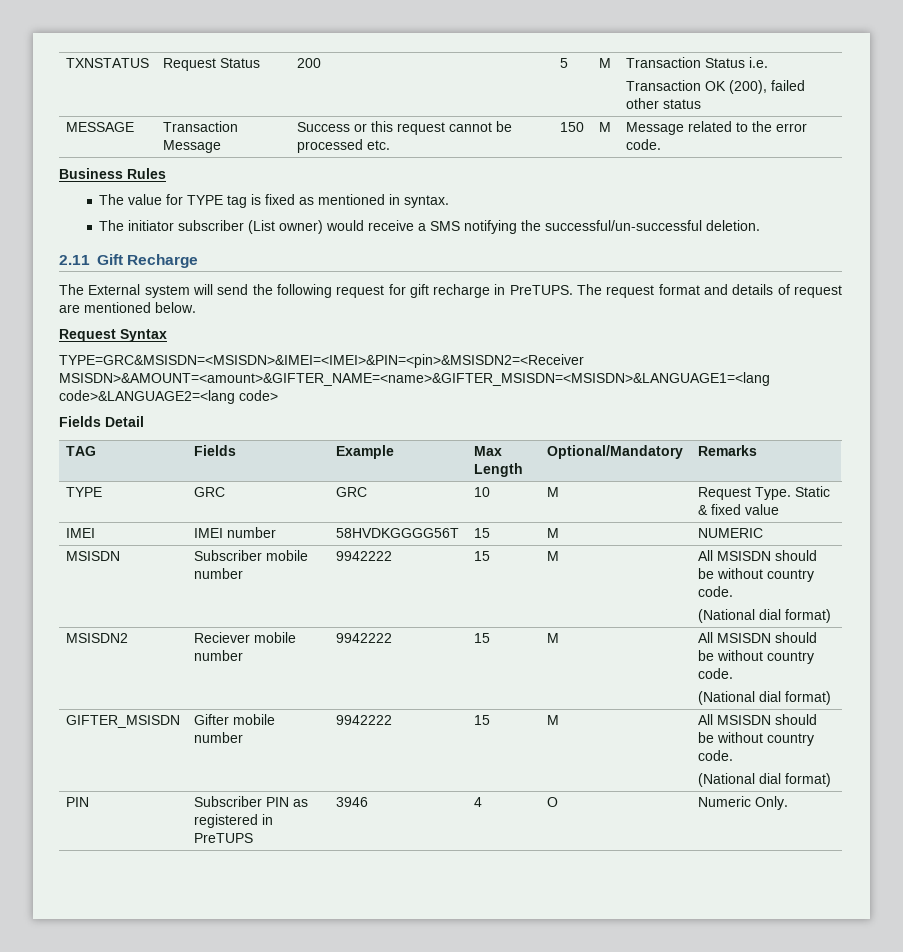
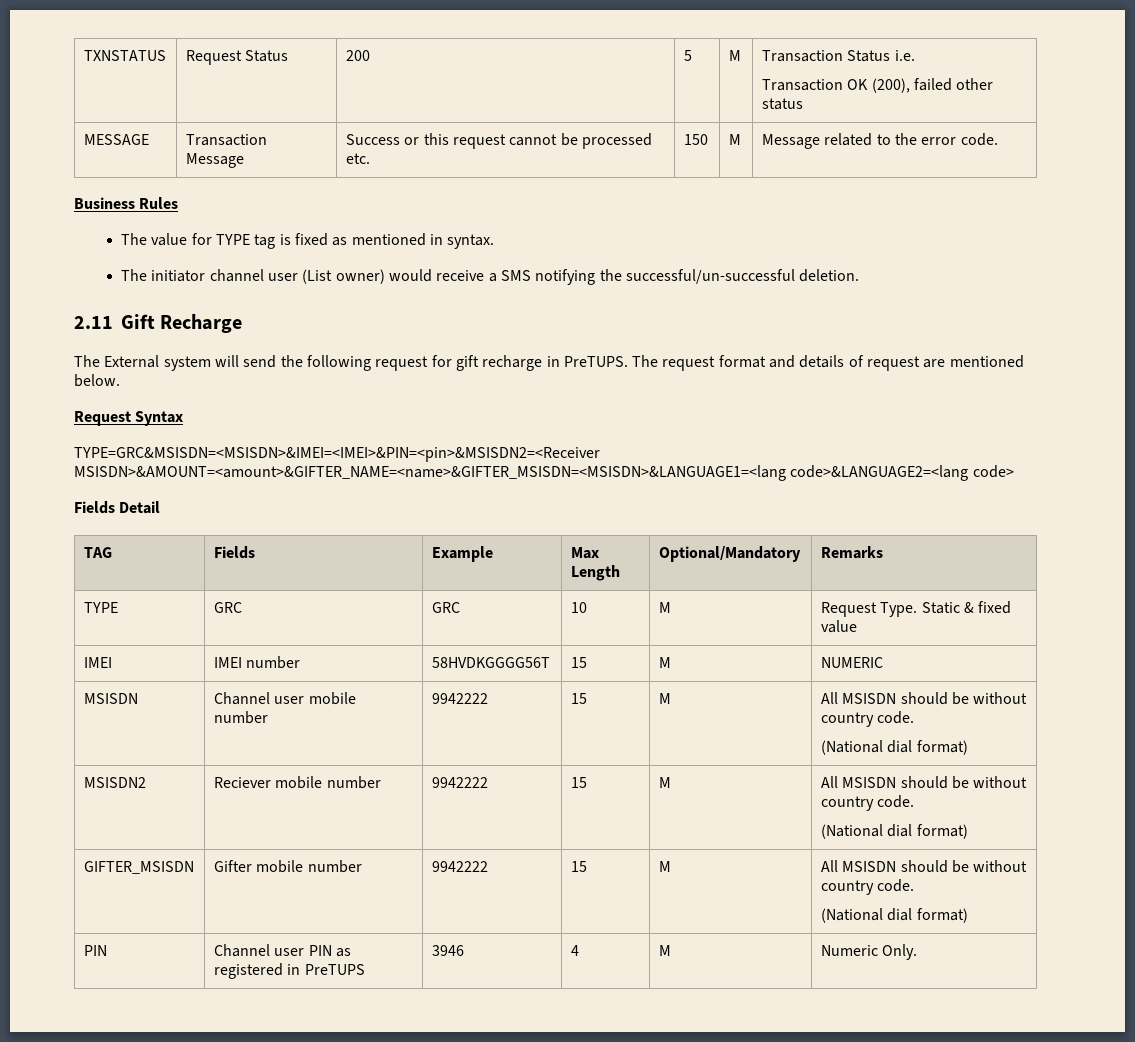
[178,220,245,231] subscriber -> [209,269,299,282] channel user
[193,550,262,561] Subscriber -> [213,692,305,705] Channel user
[193,796,262,807] Subscriber -> [213,944,305,957] Channel user
[546,797,558,807] O -> [658,945,671,956] M

